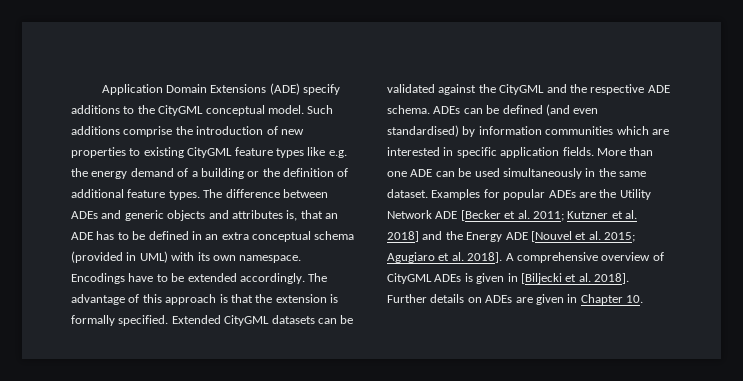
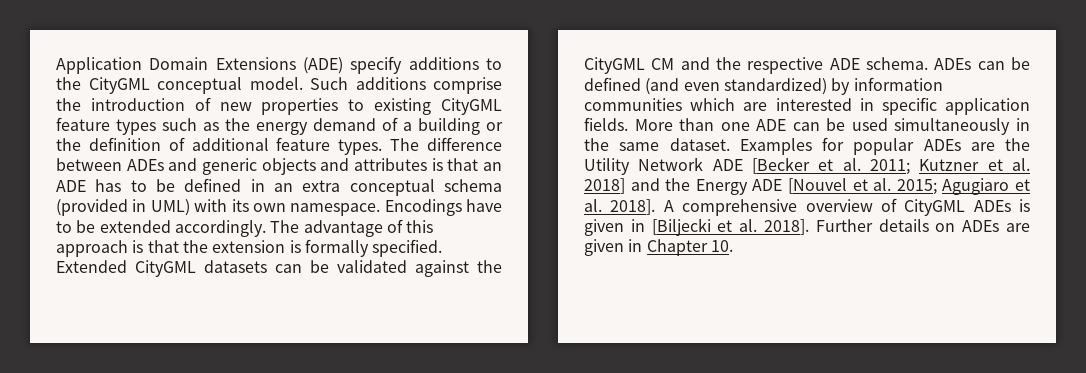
[307,147,347,158] like e.g. -> [162,118,219,131] such as
[286,210,298,221] is, -> [431,158,443,171] is
(545, 89) none -> [651,58,675,70] CM
[387,125,459,137] standardised) -> [723,78,827,95] standardized)

